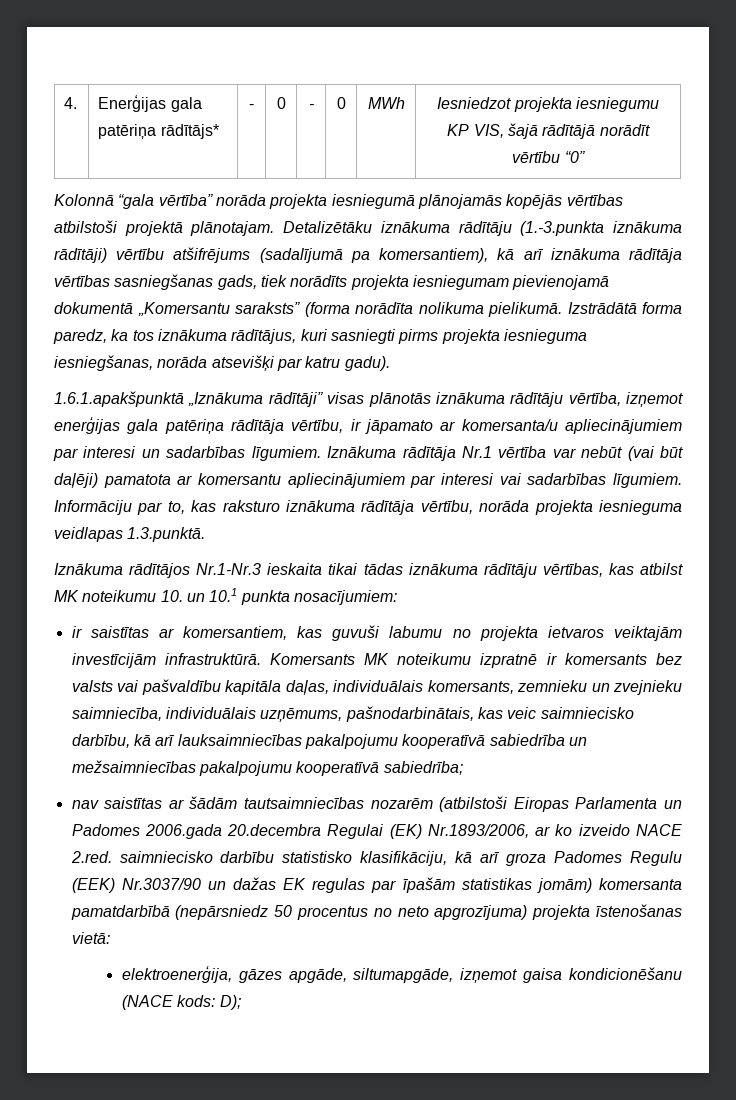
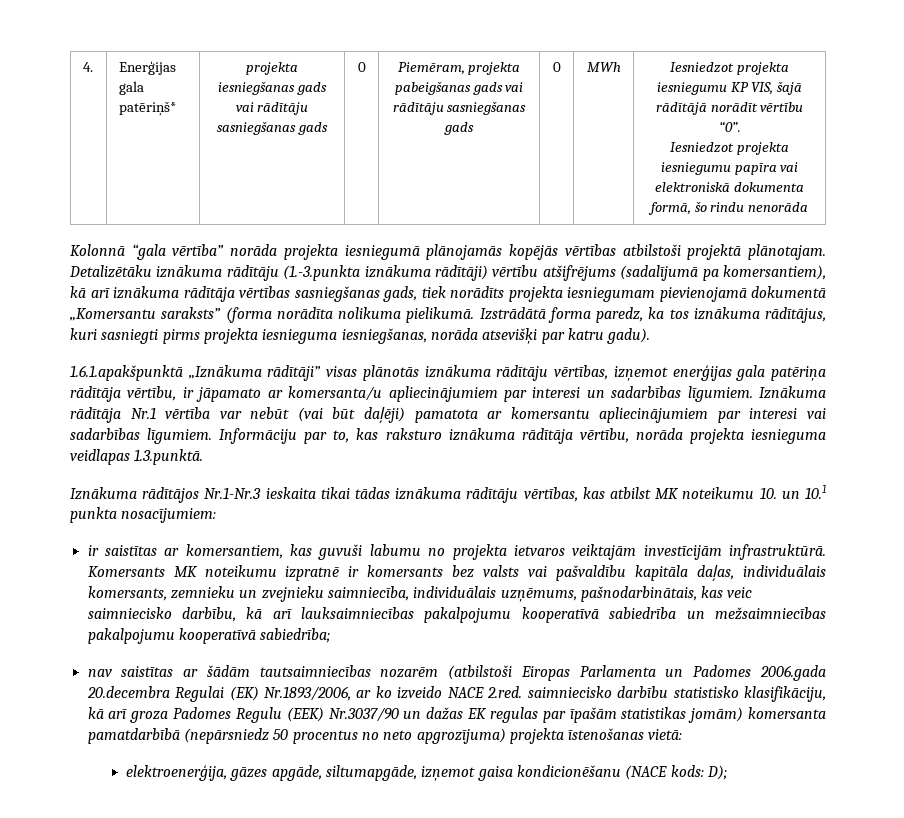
[98,124,219,139] [249,104,254,109] [276,97,286,109] [308,104,314,109] patēriņa rādītājs* | - | 0 | - -> [118,101,176,116] [246,62,298,75] [218,81,327,95] [235,102,309,115] [217,121,328,135] [357,62,366,72] [397,62,521,75] [394,81,524,95] [392,101,527,115] [444,122,474,135] patēriņš* | projekta iesniegšanas gads vai rādītāju sasniegšanas gads | 0 | Piemēram, projekta pabeigšanas gads vai rādītāju sasniegšanas gads
[564,151,585,163] “0” -> [718,121,741,132] [670,142,789,155] [660,162,799,175] [655,182,804,192] [647,201,809,215] “0”. // Iesniedzot projekta iesniegumu papīra vai elektroniskā dokumenta formā, šo rindu nenorāda
[568,392,621,406] vērtība, -> [554,365,609,380] vērtības,

